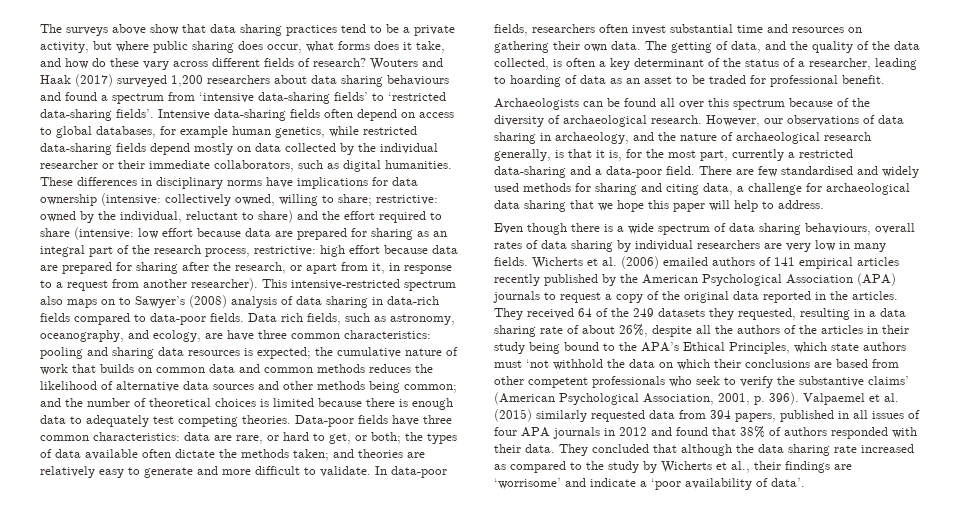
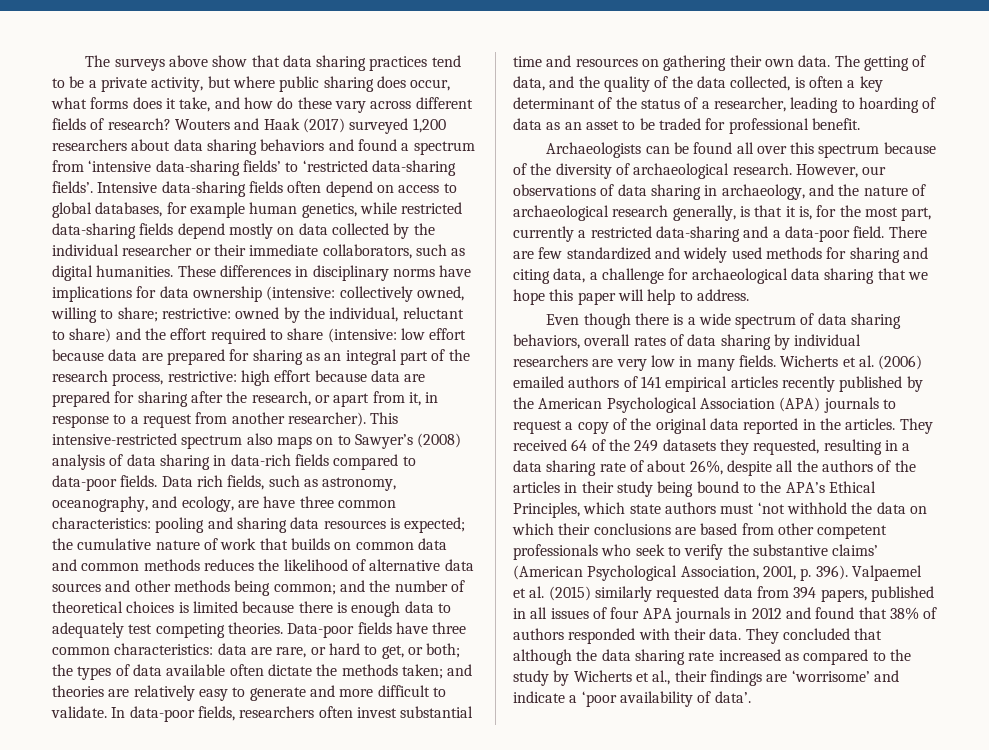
[387,75,449,86] behaviours -> [260,139,325,151] behaviors
[781,166,853,175] standardised -> [566,247,651,260] standardized
[805,223,871,235] behaviours, -> [513,334,580,349] behaviors,

